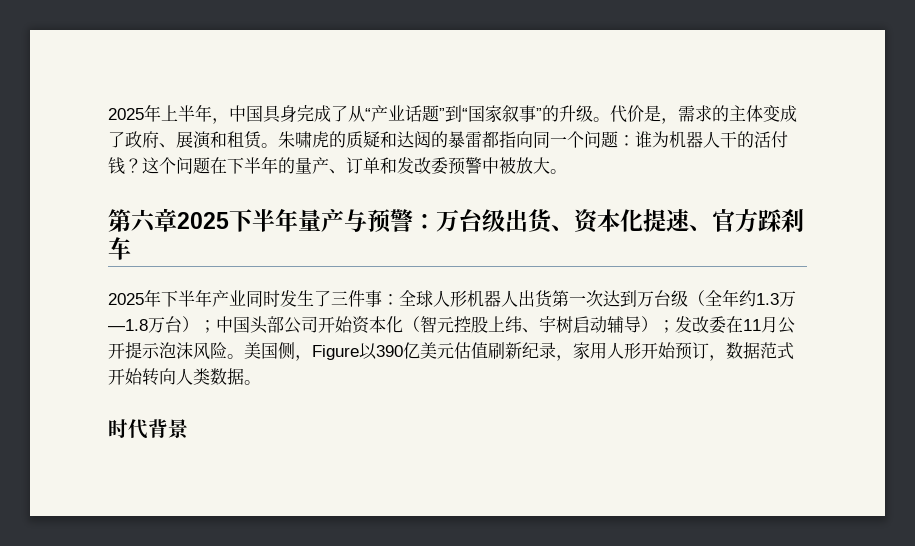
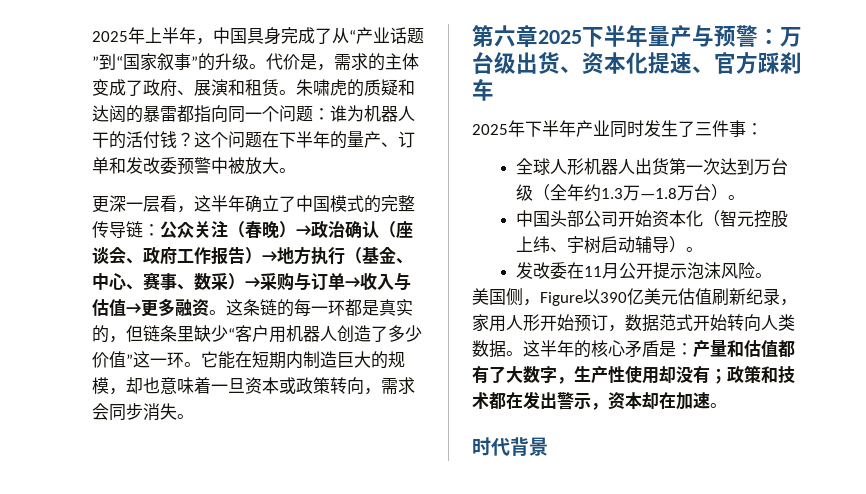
(567, 171) none -> [92,195,415,213] [92,221,413,239] [92,246,413,265] [92,272,411,291] [92,298,413,317] [92,325,422,343] [92,351,405,369] [92,377,415,395] [92,403,194,421] // 更深一层看，这半年确立了中国模式的完整传导链：公众关注（春晚）→政治确认（座谈会、政府工作报告）→地方执行（基金、中心、赛事、数采）→采购与订单→收入与估值→更多融资。这条链的每一环都是真实的，但链条里缺少“客户用机器人创造了多少价值”这一环。它能在短期内制造巨大的规模，却也意味着一旦资本或政策转向，需求会同步消失。
(399, 299) none -> (763, 129) //
[199,320,216,333] ； -> [728,195,746,200] 。 //
[658,320,675,333] ； -> [686,247,704,252] 。 //
(244, 356) none -> (773, 275) //
(261, 382) none -> [523,340,795,358] [472,365,795,384] [472,391,727,410] 这半年的核心矛盾是：产量和估值都有了大数字，生产性使用却没有；政策和技术都在发出警示，资本却在加速。

